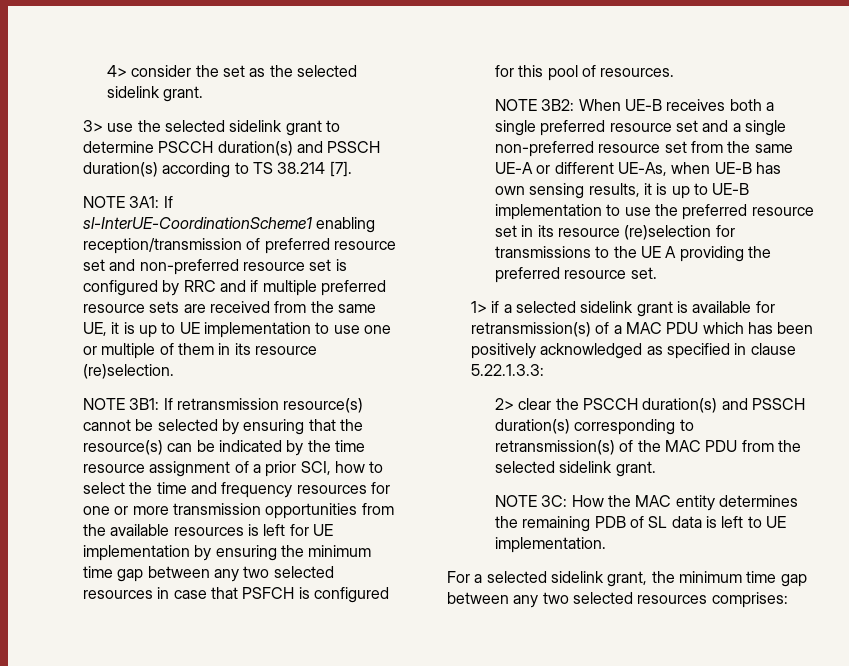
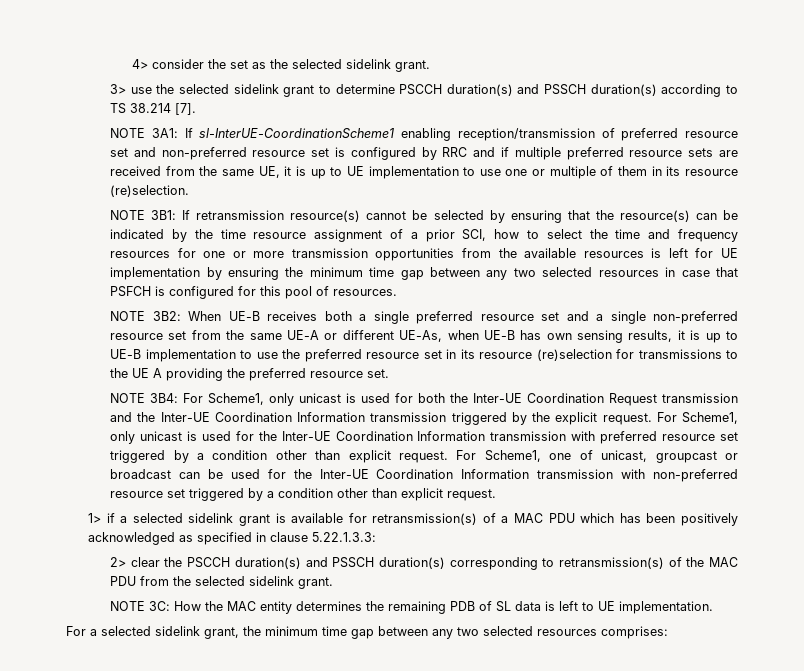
(657, 273) none -> [110,393,738,406] [110,412,738,425] [110,431,739,444] [110,450,738,463] [110,469,738,482] [110,488,497,501] // NOTE 3B4: For Scheme1, only unicast is used for both the Inter-UE Coordination Request transmission and the Inter-UE Coordination Information transmission triggered by the explicit request. For Scheme1, only unicast is used for the Inter-UE Coordination Information transmission with preferred resource set triggered by a condition other than explicit request. For Scheme1, one of unicast, groupcast or broadcast can be used for the Inter-UE Coordination Information transmission with non-preferred resource set triggered by a condition other than explicit request.

